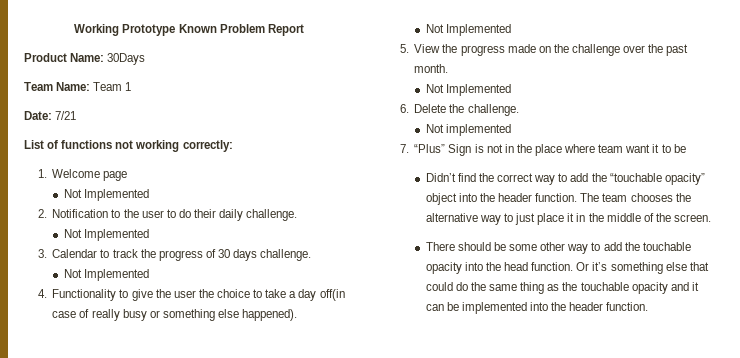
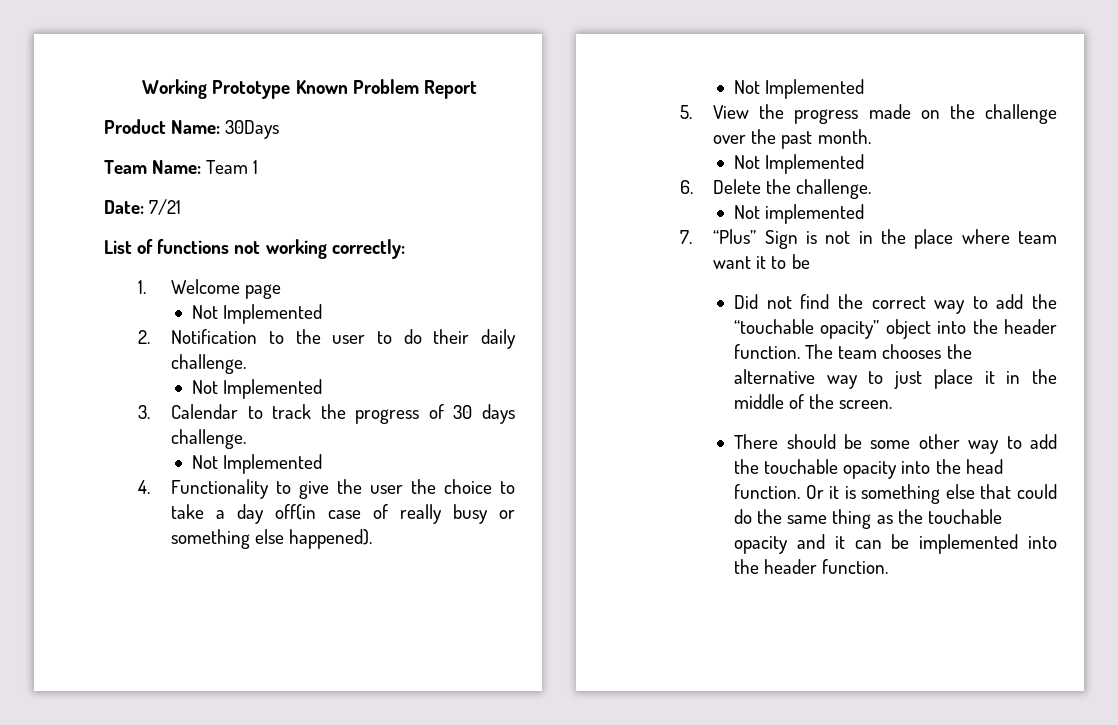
[425,173,456,182] Didn’t -> [734,294,792,309] Did not
[592,262,608,271] it’s -> [829,486,856,499] it is

